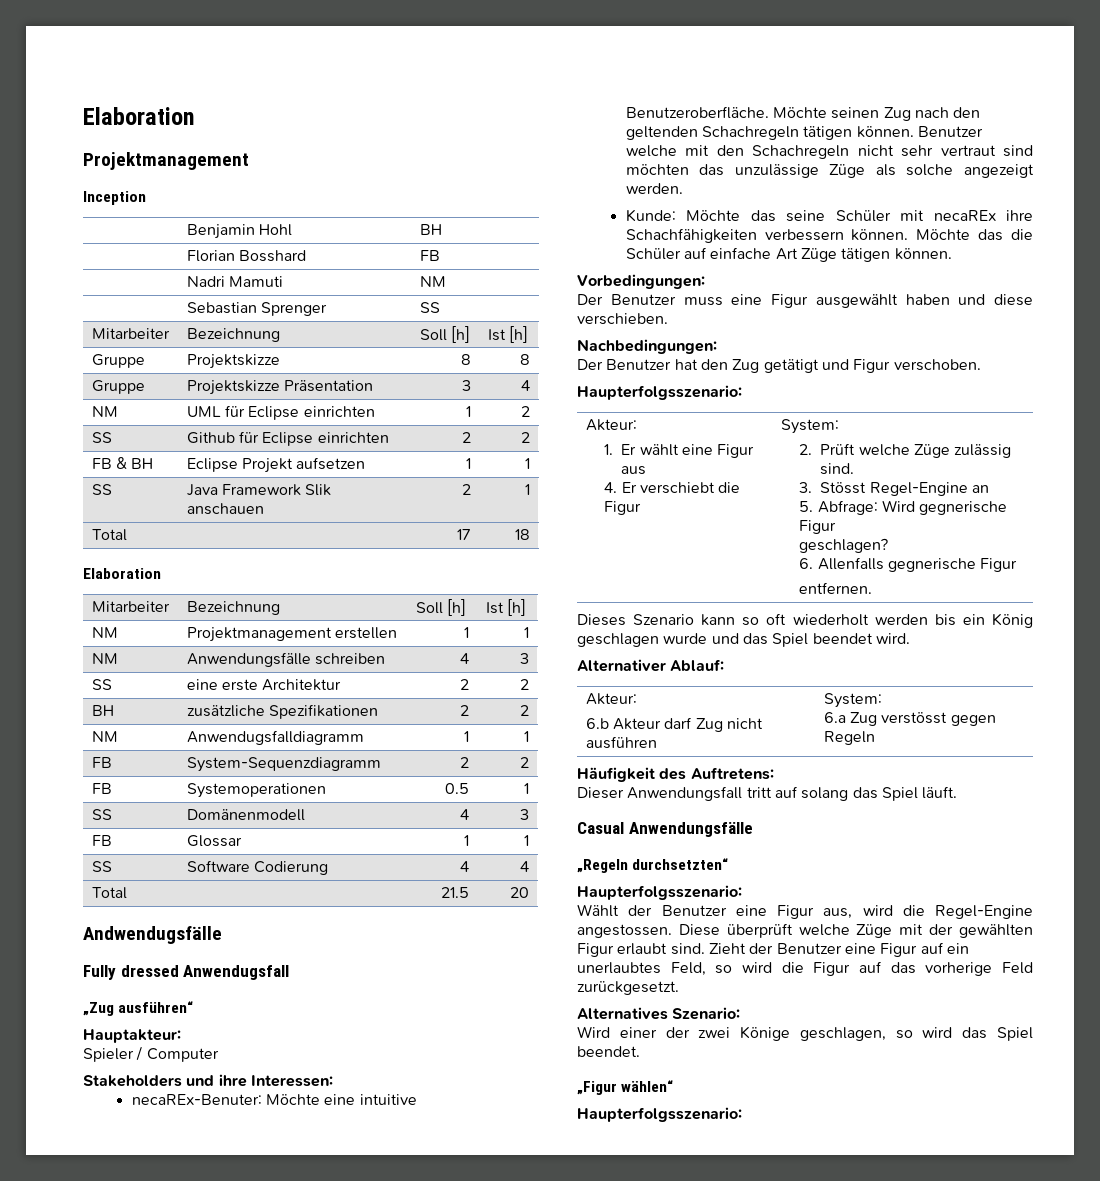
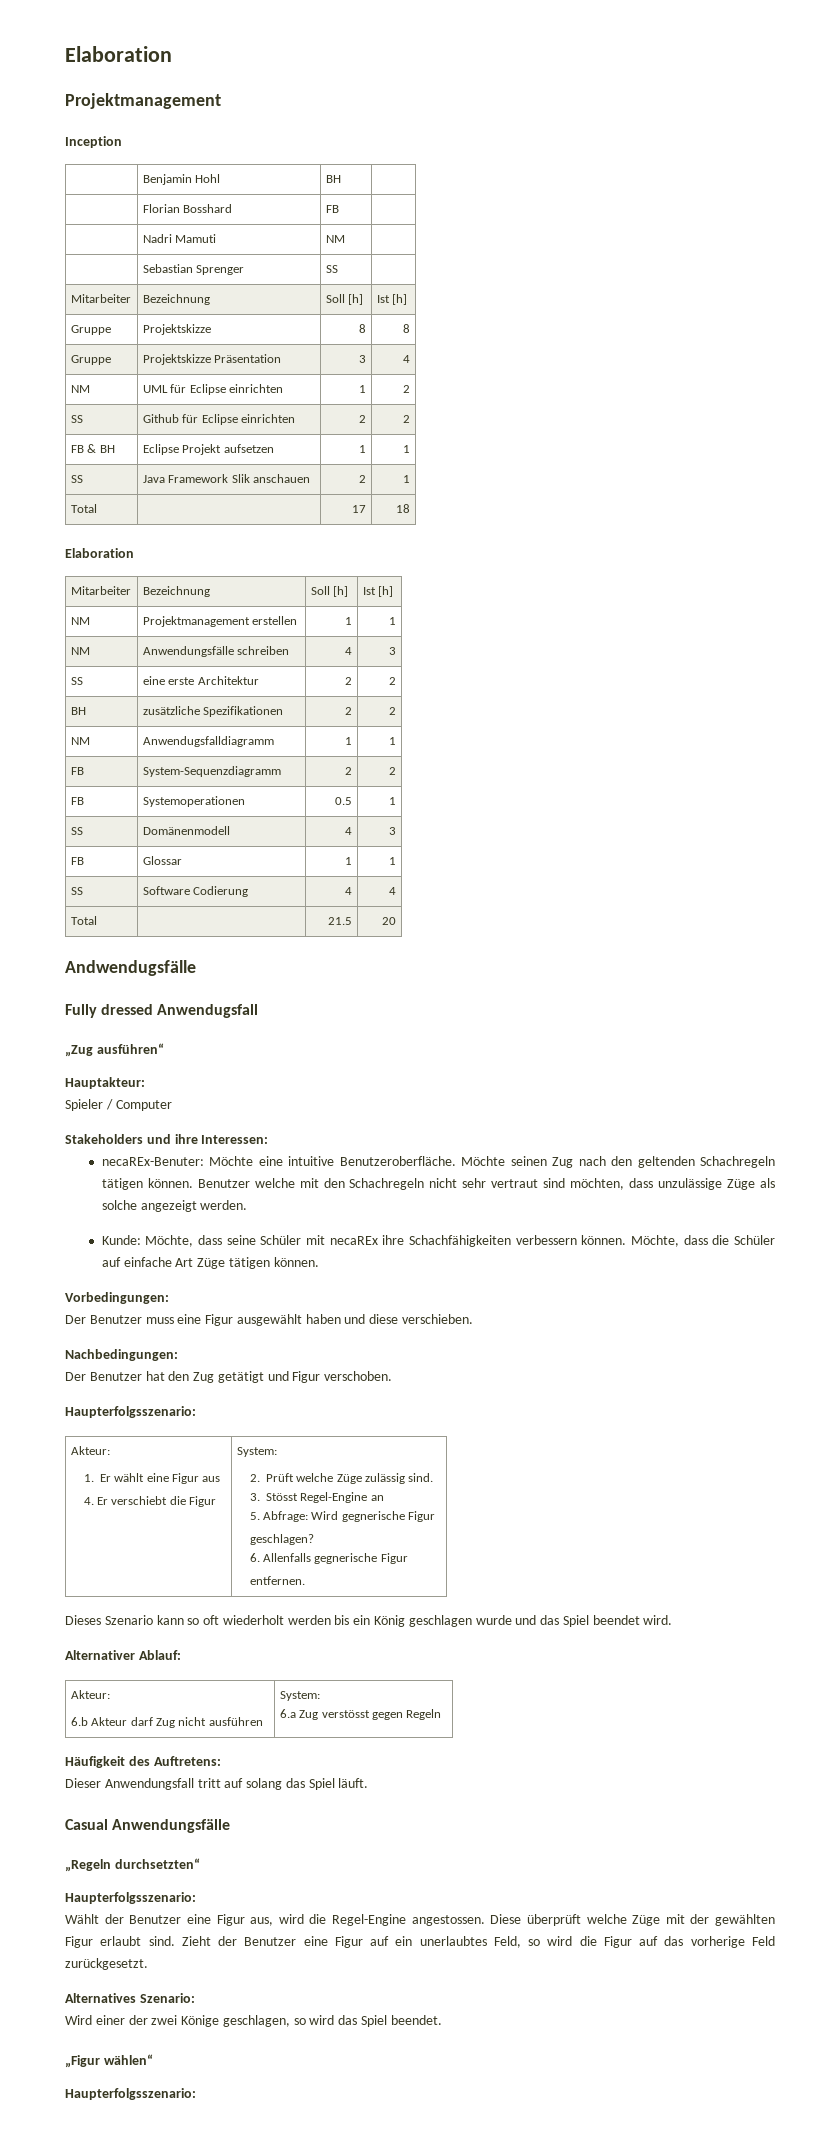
[625,164,725,176] möchten das -> [570,1178,654,1190] möchten, dass
[686,210,776,222] Möchte das -> [145,1235,223,1247] Möchte, dass
[916,229,1004,241] Möchte das -> [631,1235,708,1247] Möchte, dass

